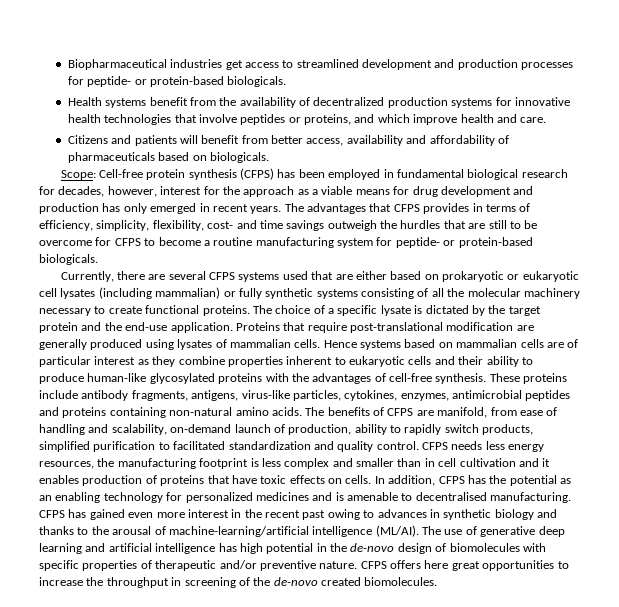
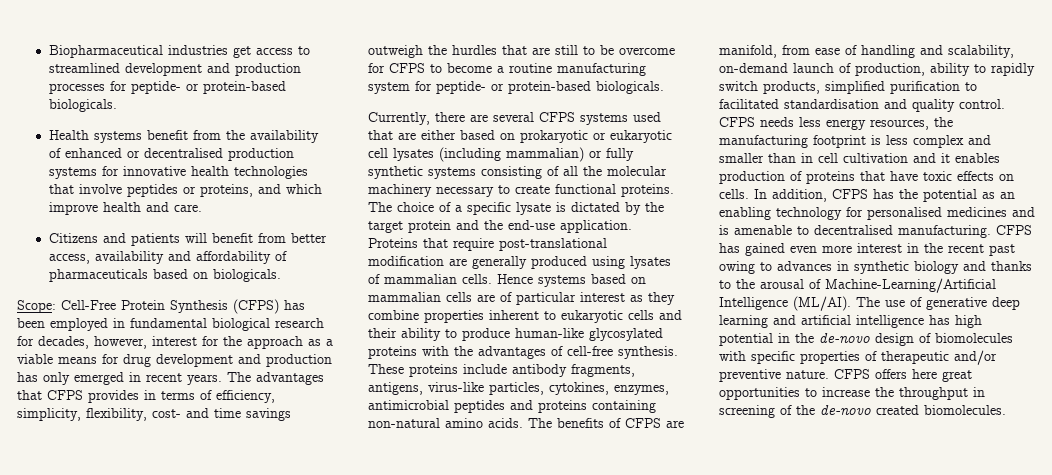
[313,97,385,106] decentralized -> [64,148,223,158] enhanced or decentralised
[98,169,237,180] Cell-free protein synthesis -> [61,300,228,313] Cell-Free Protein Synthesis
[228,441,311,450] standardization -> [784,99,879,109] standardisation
[185,492,253,503] personalized -> [867,207,942,220] personalised
[168,526,373,537] machine-learning/artificial intelligence -> [825,278,996,293] [719,297,788,310] Machine-Learning/Artificial Intelligence

